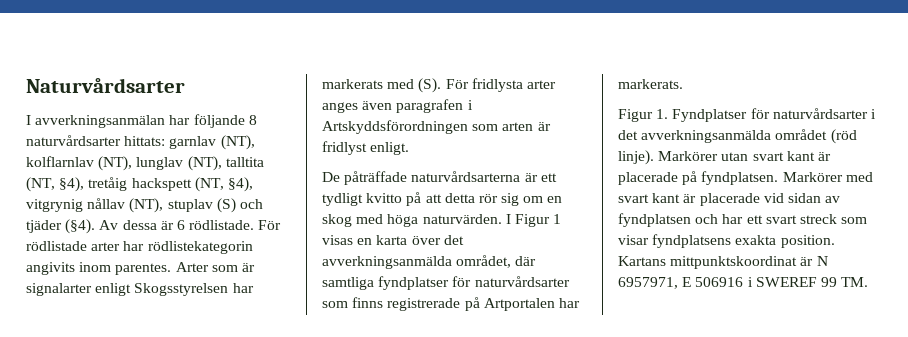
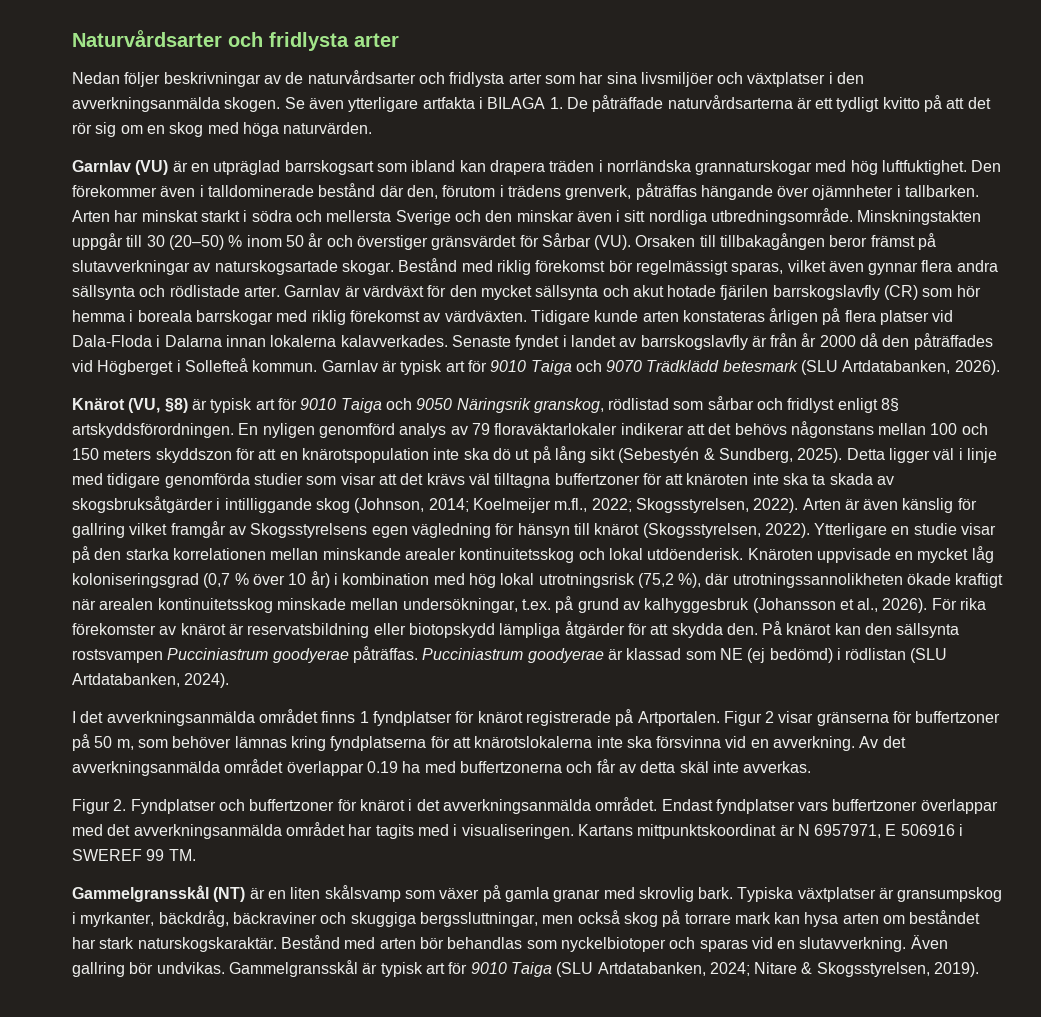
[26,114,257,128] [26,135,255,150] [26,156,264,171] [26,177,253,192] [26,198,263,213] [26,219,282,234] [26,241,253,254] [26,262,255,275] [26,283,254,296] [322,78,556,93] [322,99,473,113] [322,120,551,134] [322,141,410,155] // I avverkningsanmälan har följande 8 naturvårdsarter hittats: garnlav (NT), kolflarnlav (NT), lunglav (NT), talltita (NT, §4), tretåig hackspett (NT, §4), vitgrynig nållav (NT), stuplav (S) och tjäder (§4). Av dessa är 6 rödlistade. För rödlistade arter har rödlistekategorin angivits inom parentes. Arter som är signalarter enligt Skogsstyrelsen har markerats med (S). För fridlysta arter anges även paragrafen i Artskyddsförordningen som arten är fridlyst enligt. // -> [228,32,399,51] [72,70,865,87] [72,97,563,112] och fridlysta arter // Nedan följer beskrivningar av de naturvårdsarter och fridlysta arter som har sina livsmiljöer och växtplatser i den avverkningsanmälda skogen. Se även ytterligare artfakta i BILAGA 1.
[444,193,475,203] detta -> [967,97,991,109] det
[505,214,562,227] [322,235,464,245] [322,255,537,269] [322,276,570,290] [322,297,580,311] [618,79,683,89] [618,108,876,122] [618,129,857,144] [618,150,831,165] [618,171,873,185] [618,193,841,206] [618,213,868,227] [618,234,835,248] I Figur 1 visas en karta över det avverkningsanmälda området, där samtliga fyndplatser för naturvårdsarter som finns registrerade på Artportalen har markerats. // Figur 1. Fyndplatser för naturvårdsarter i det avverkningsanmälda området (röd linje). Markörer utan svart kant är placerade på fyndplatsen. Markörer med svart kant är placerade vid sidan av fyndplatsen och har ett svart streck som visar fyndplatsens exakta position. -> [72,160,1002,175] [72,183,980,200] [72,208,982,225] [72,233,937,250] [72,258,998,275] [72,285,981,300] [72,308,954,325] [72,333,993,350] [72,358,1000,375] [72,396,900,413] [72,421,988,438] [72,446,998,463] [72,473,895,488] [72,496,977,513] [72,521,997,538] [72,546,994,563] [72,571,1004,588] [72,596,987,613] [72,621,960,638] [72,646,948,663] [72,673,230,688] [72,709,1001,726] [72,734,906,751] [72,759,812,776] [72,797,998,814] [72,822,574,839] // Garnlav (VU) är en utpräglad barrskogsart som ibland kan drapera träden i norrländska grannaturskogar med hög luftfuktighet. Den förekommer även i talldominerade bestånd där den, förutom i trädens grenverk, påträffas hängande över ojämnheter i tallbarken. Arten har minskat starkt i södra och mellersta Sverige och den minskar även i sitt nordliga utbredningsområde. Minskningstakten uppgår till 30 (20–50) % inom 50 år och överstiger gränsvärdet för Sårbar (VU). Orsaken till tillbakagången beror främst på slutavverkningar av naturskogsartade skogar. Bestånd med riklig förekomst bör regelmässigt sparas, vilket även gynnar flera andra sällsynta och rödlistade arter. Garnlav är värdväxt för den mycket sällsynta och akut hotade fjärilen barrskogslavfly (CR) som hör hemma i boreala barrskogar med riklig förekomst av värdväxten. Tidigare kunde arten konstateras årligen på flera platser vid Dala-Floda i Dalarna innan lokalerna kalavverkades. Senaste fyndet i landet av barrskogslavfly är från år 2000 då den påträffades vid Högberget i Sollefteå kommun. Garnlav är typisk art för 9010 Taiga och 9070 Trädklädd betesmark (SLU Artdatabanken, 2026). // Knärot (VU, §8) är typisk art för 9010 Taiga och 9050 Näringsrik granskog, rödlistad som sårbar och fridlyst enligt 8§ artskyddsförordningen. En nyligen genomförd analys av 79 floraväktarlokaler indikerar att det behövs någonstans mellan 100 och 150 meters skyddszon för att en knärotspopulation inte ska dö ut på lång sikt (Sebestyén & Sundberg, 2025). Detta ligger väl i linje med tidigare genomförda studier som visar att det krävs väl tilltagna buffertzoner för att knäroten inte ska ta skada av skogsbruksåtgärder i intilliggande skog (Johnson, 2014; Koelmeijer m.fl., 2022; Skogsstyrelsen, 2022). Arten är även känslig för gallring vilket framgår av Skogsstyrelsens egen vägledning för hänsyn till knärot (Skogsstyrelsen, 2022). Ytterligare en studie visar på den starka korrelationen mellan minskande arealer kontinuitetsskog och lokal utdöenderisk. Knäroten uppvisade en mycket låg koloniseringsgrad (0,7 % över 10 år) i kombination med hög lokal utrotningsrisk (75,2 %), där utrotningssannolikheten ökade kraftigt när arealen kontinuitetsskog minskade mellan undersökningar, t.ex. på grund av kalhyggesbruk (Johansson et al., 2026). För rika förekomster av knärot är reservatsbildning eller biotopskydd lämpliga åtgärder för att skydda den. På knärot kan den sällsynta rostsvampen Pucciniastrum goodyerae påträffas. Pucciniastrum goodyerae är klassad som NE (ej bedömd) i rödlistan (SLU Artdatabanken, 2024). // I det avverkningsanmälda området finns 1 fyndplatser för knärot registrerade på Artportalen. Figur 2 visar gränserna för buffertzoner på 50 m, som behöver lämnas kring fyndplatserna för att knärotslokalerna inte ska försvinna vid en avverkning. Av det avverkningsanmälda området överlappar 0.19 ha med buffertzonerna och får av detta skäl inte avverkas. // Figur 2. Fyndplatser och buffertzoner för knärot i det avverkningsanmälda området. Endast fyndplatser vars buffertzoner överlappar med det avverkningsanmälda området har tagits med i visualiseringen.
(869, 282) none -> [72,885,1003,902] [72,910,981,927] [72,935,948,952] [72,960,980,977] // Gammelgransskål (NT) är en liten skålsvamp som växer på gamla granar med skrovlig bark. Typiska växtplatser är gransumpskog i myrkanter, bäckdråg, bäckraviner och skuggiga bergssluttningar, men också skog på torrare mark kan hysa arten om beståndet har stark naturskogskaraktär. Bestånd med arten bör behandlas som nyckelbiotoper och sparas vid en slutavverkning. Även gallring bör undvikas. Gammelgransskål är typisk art för 9010 Taiga (SLU Artdatabanken, 2024; Nitare & Skogsstyrelsen, 2019).

